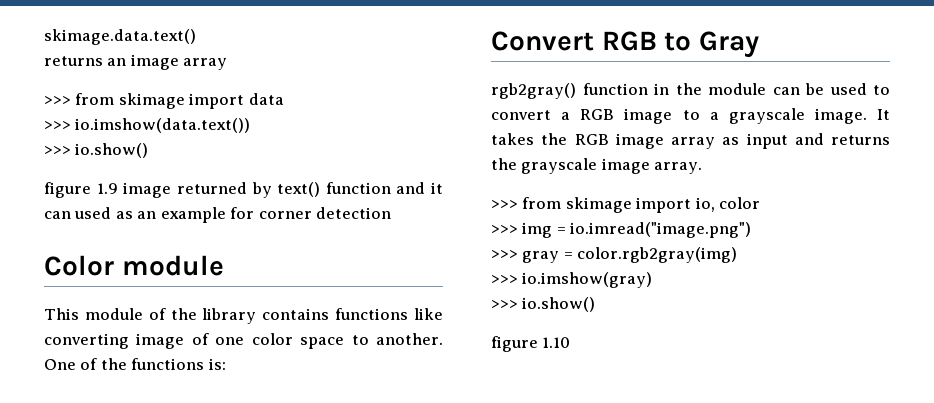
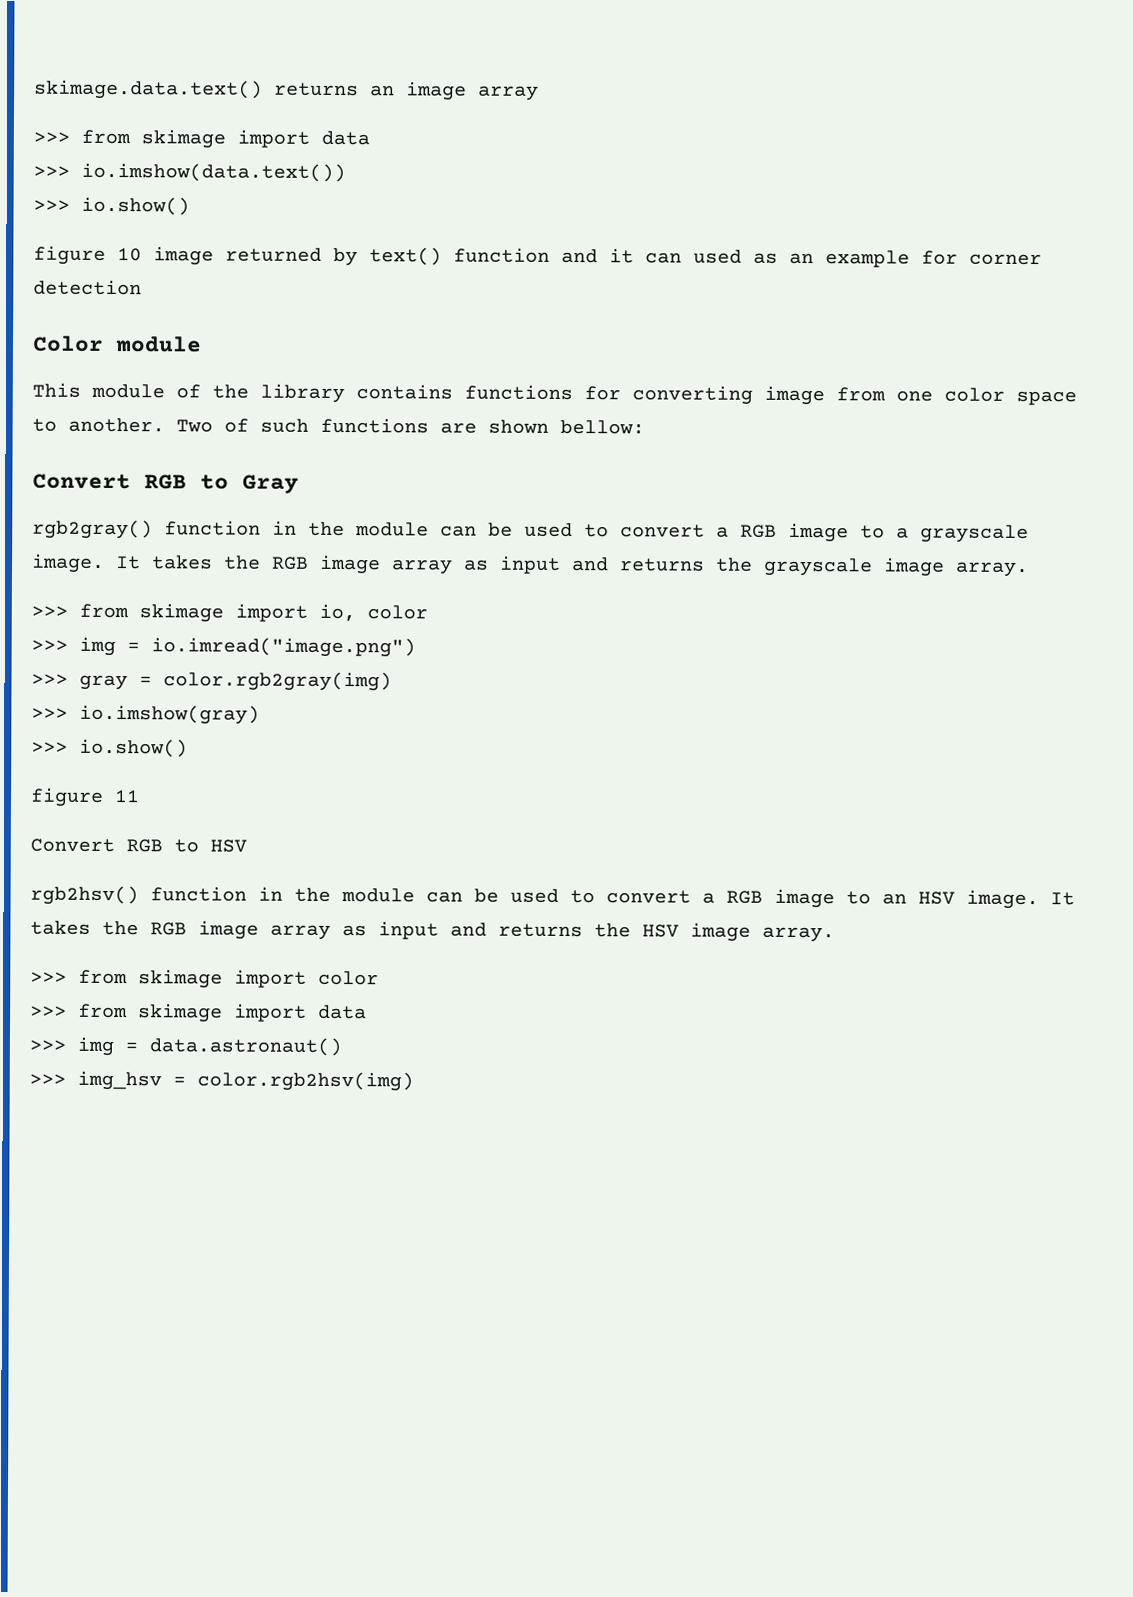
(196, 37) // -> (263, 89) none
[96,183,118,194] 1.9 -> [117,248,142,262] 10
[414,308,443,320] like -> [584,386,621,401] for
[191,333,209,345] of -> [836,387,886,402] from
[44,358,226,370] One of the functions is: -> [176,417,645,435] Two of such functions are shown bellow:
[542,337,571,348] 1.10 -> [114,790,140,803] [30,838,247,853] [30,885,1075,910] [30,920,835,943] [30,969,379,989] [30,1003,367,1023] [29,1036,342,1057] [29,1070,414,1092] 11 // Convert RGB to HSV // rgb2hsv() function in the module can be used to convert a RGB image to an HSV image. It takes the RGB image array as input and returns the HSV image array. // >>> from skimage import color // >>> from skimage import data // >>> img = data.astronaut() // >>> img_hsv = color.rgb2hsv(img)

